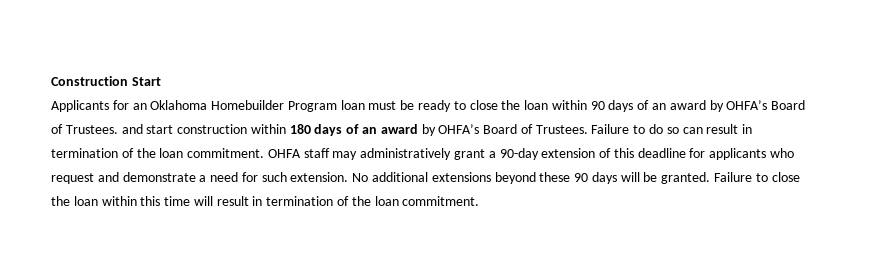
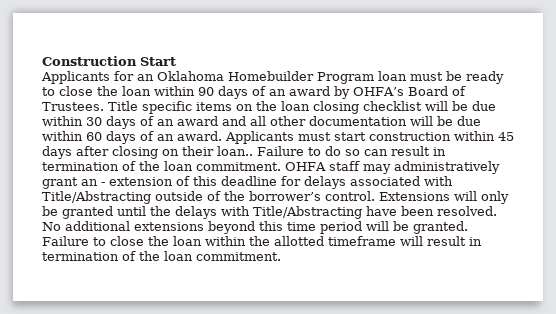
[121,124,588,136] and start construction within 180 days of an award by OHFA’s Board of Trustees. -> [108,101,496,114] [42,116,481,129] [42,131,514,144] [42,146,253,159] Title specific items on the loan closing checklist will be due within 30 days of an award and all other documentation will be due within 60 days of an award. Applicants must start construction within 45 days after closing on their loan..
[488,148,539,160] a 90-day -> [81,179,105,186] an -
[709,148,795,160] [51,172,349,184] applicants who request and demonstrate a need for such extension. -> [304,176,453,189] [42,191,509,204] [42,206,497,219] delays associated with Title/Abstracting outside of the borrower’s control. Extensions will only be granted until the delays with Title/Abstracting have been resolved.
[539,172,617,184] these 90 days -> [259,221,362,234] this time period
[140,196,191,206] this time -> [249,236,396,246] the allotted timeframe

